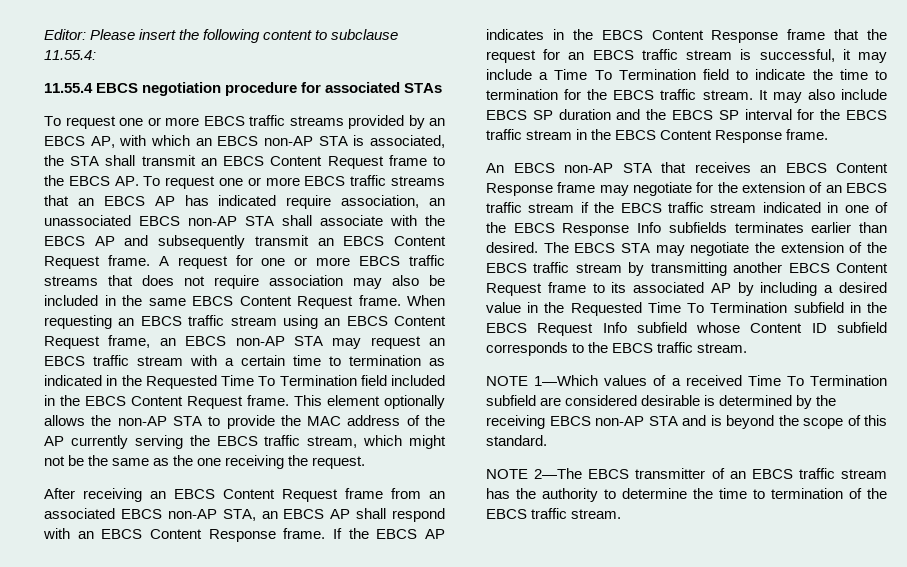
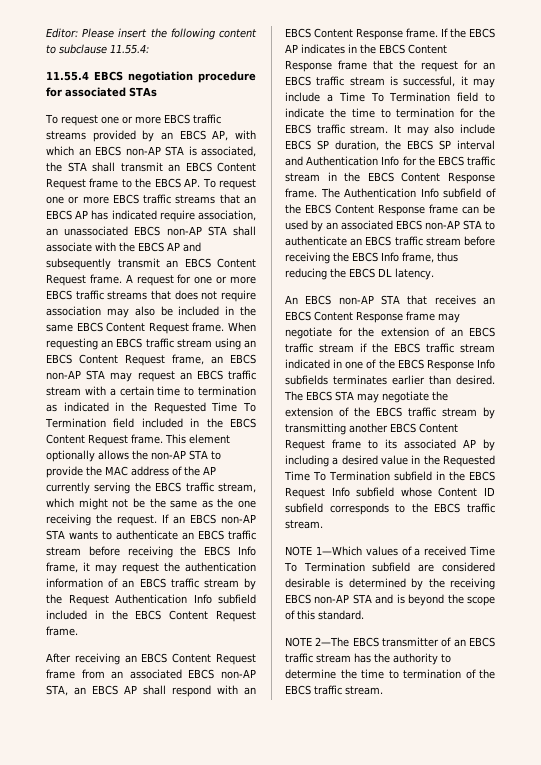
(366, 462) none -> [162,514,256,524] [46,530,256,540] [46,546,256,558] [46,562,256,574] [46,578,256,590] [46,594,256,606] [46,610,256,622] [46,626,78,636] If an EBCS non-AP STA wants to authenticate an EBCS traffic stream before receiving the EBCS Info frame, it may request the authentication information of an EBCS traffic stream by the Request Authentication Info subfield included in the EBCS Content Request frame.
[558,109,641,120] duration and -> [335,140,379,151] duration,
(792, 114) none -> [285,156,400,166] and Authentication Info
(829, 134) none -> [320,188,496,198] [285,204,495,216] [285,220,495,232] [285,236,495,246] [285,252,458,264] [285,268,434,280] The Authentication Info subfield of the EBCS Content Response frame can be used by an associated EBCS non-AP STA to authenticate an EBCS traffic stream before receiving the EBCS Info frame, thus reducing the EBCS DL latency.

